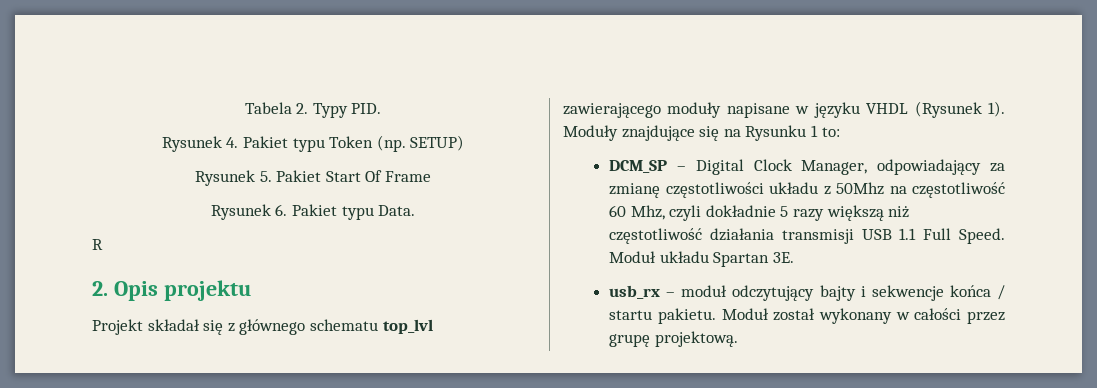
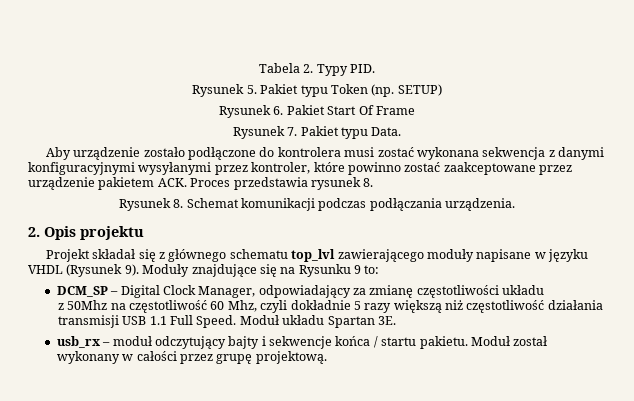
[226,137,239,148] 4. -> [246,85,257,94] 5.
[259,171,272,182] 5. -> [273,106,284,115] 6.
[275,204,288,216] 6. -> [287,127,298,136] 7.
[92,239,103,250] R -> [45,147,605,160] [28,162,572,175] [28,177,374,190] [118,198,516,211] Aby urządzenie zostało podłączone do kontrolera musi zostać wykonana sekwencja z danymi konfiguracyjnymi wysyłanymi przez kontroler, które powinno zostać zaakceptowane przez urządzenie pakietem ACK. Proces przedstawia rysunek 8. // Rysunek 8. Schemat komunikacji podczas podłączania urządzenia.
[988,101,1005,117] 1). -> [124,264,139,276] 9).
[810,125,818,137] 1 -> [354,265,361,274] 9
(819, 188) none -> (545, 290) //

